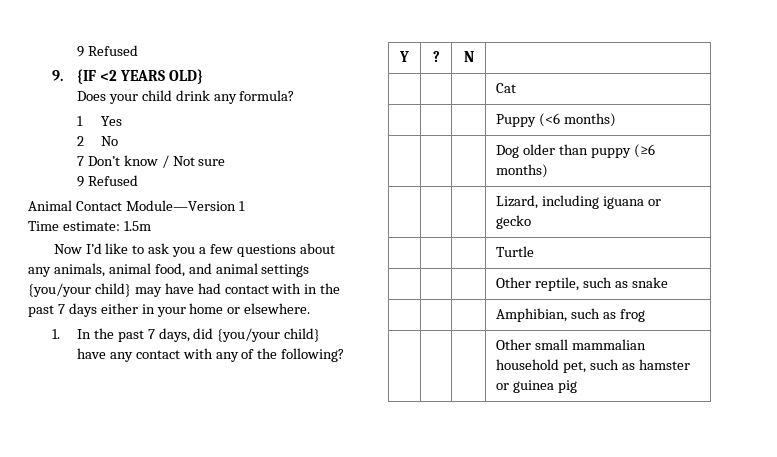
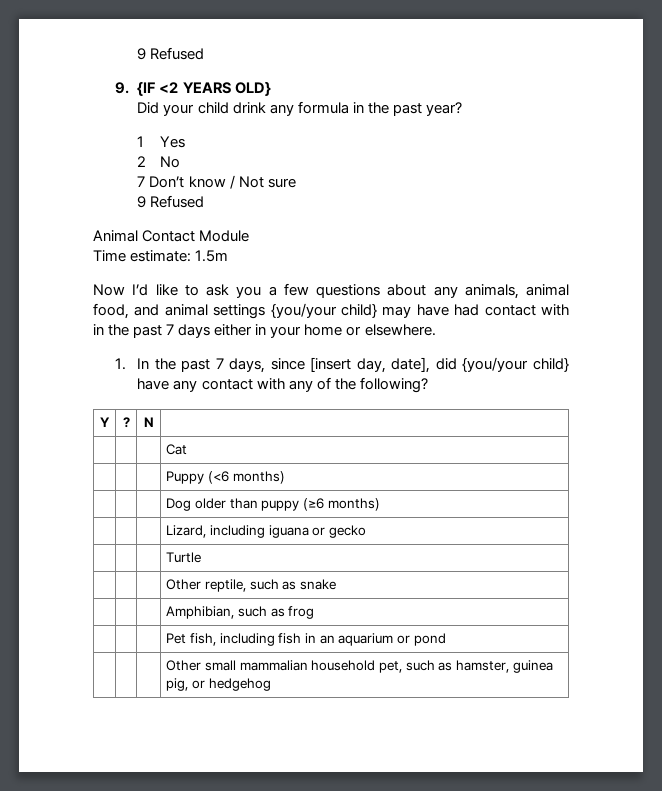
[76,91,106,101] Does -> [137,102,160,114] Did
[239,90,295,101] formula? -> [297,101,462,116] formula in the past year?
[125,200,245,211] Module—Version 1 -> [199,230,250,242] Module
(190, 335) none -> [270,357,431,373] since [insert day, date],
(646, 315) none -> [166,633,446,646] // | | | Pet fish, including fish in an aquarium or pond
[639,359,691,370] [496,380,578,393] hamster or guinea pig -> [455,660,553,673] [166,678,271,691] hamster, guinea pig, or hedgehog

